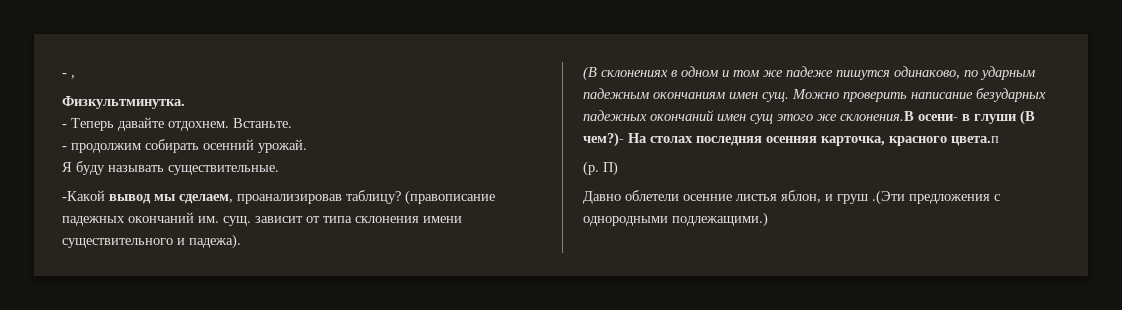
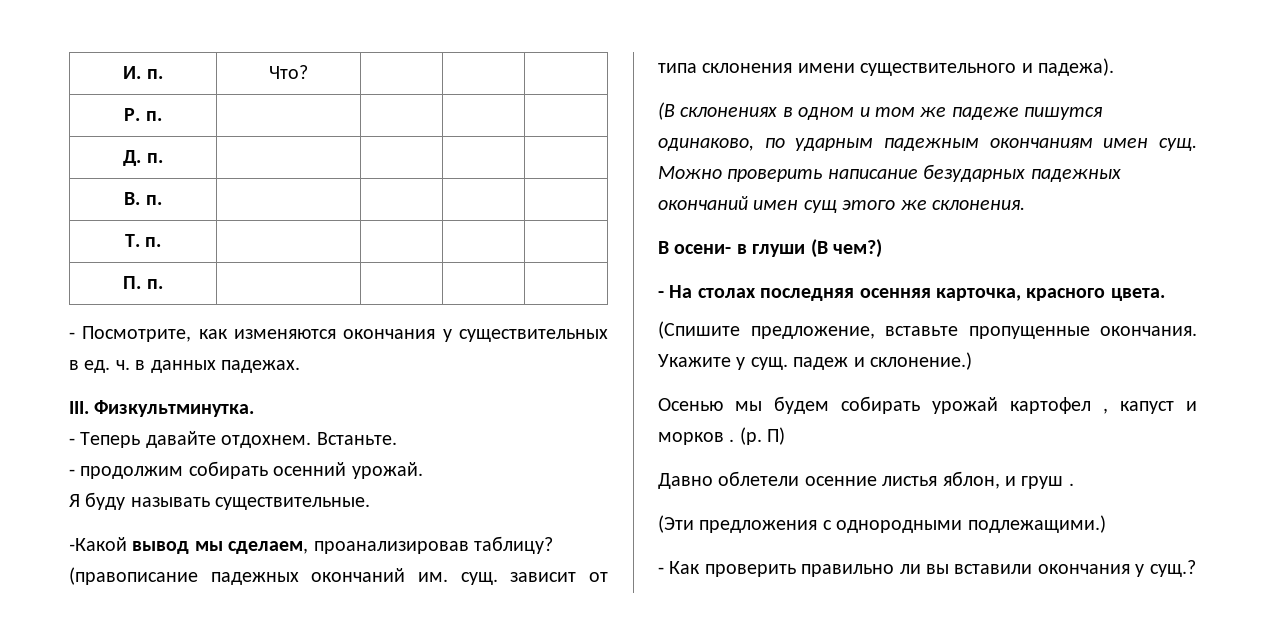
[62,73,75,79] - , // -> [123,66,163,79] [269,65,308,79] [124,108,162,121] [123,150,163,166] [124,192,162,205] [124,234,162,247] [123,276,163,289] [69,326,608,342] [69,360,300,373] [69,401,89,414] И. п. | Что? | | | // Р. п. | | | | // Д. п. | | | | // В. п. | | | | // Т. п. | | | | // П. п. | | | | // - Посмотрите, как изменяются окончания у существительных в ед. ч. в данных падежах. // III.
[840,111,914,121] склонения.В -> [932,200,1025,210] [658,241,669,254] склонения. // В
[583,132,624,147] чем?)- -> [833,239,882,258] [658,291,664,298] чем?) // -
[951,136,999,146] цвета.п // -> [1110,288,1165,301] [658,321,1197,339] [658,352,972,370] [658,396,1197,414] [658,432,735,445] цвета. // (Спишите предложение, вставьте пропущенные окончания. Укажите у сущ. падеж и склонение.) // Осенью мы будем собирать урожай картофел , капуст и морков .
[872,190,905,205] .(Эти -> [1068,483,1074,486] [658,515,694,533] . // (Эти
(768, 219) none -> [658,560,1196,577] // - Как проверить правильно ли вы вставили окончания у сущ.?

